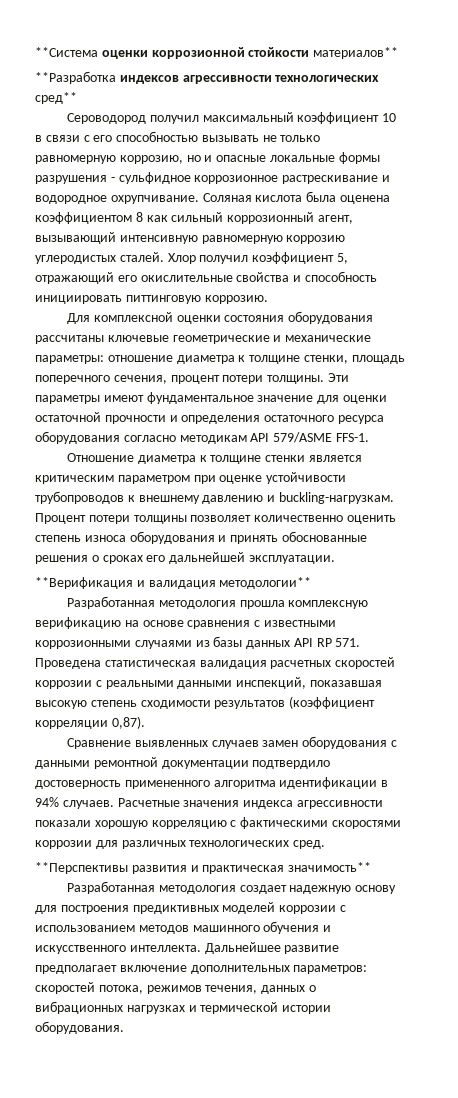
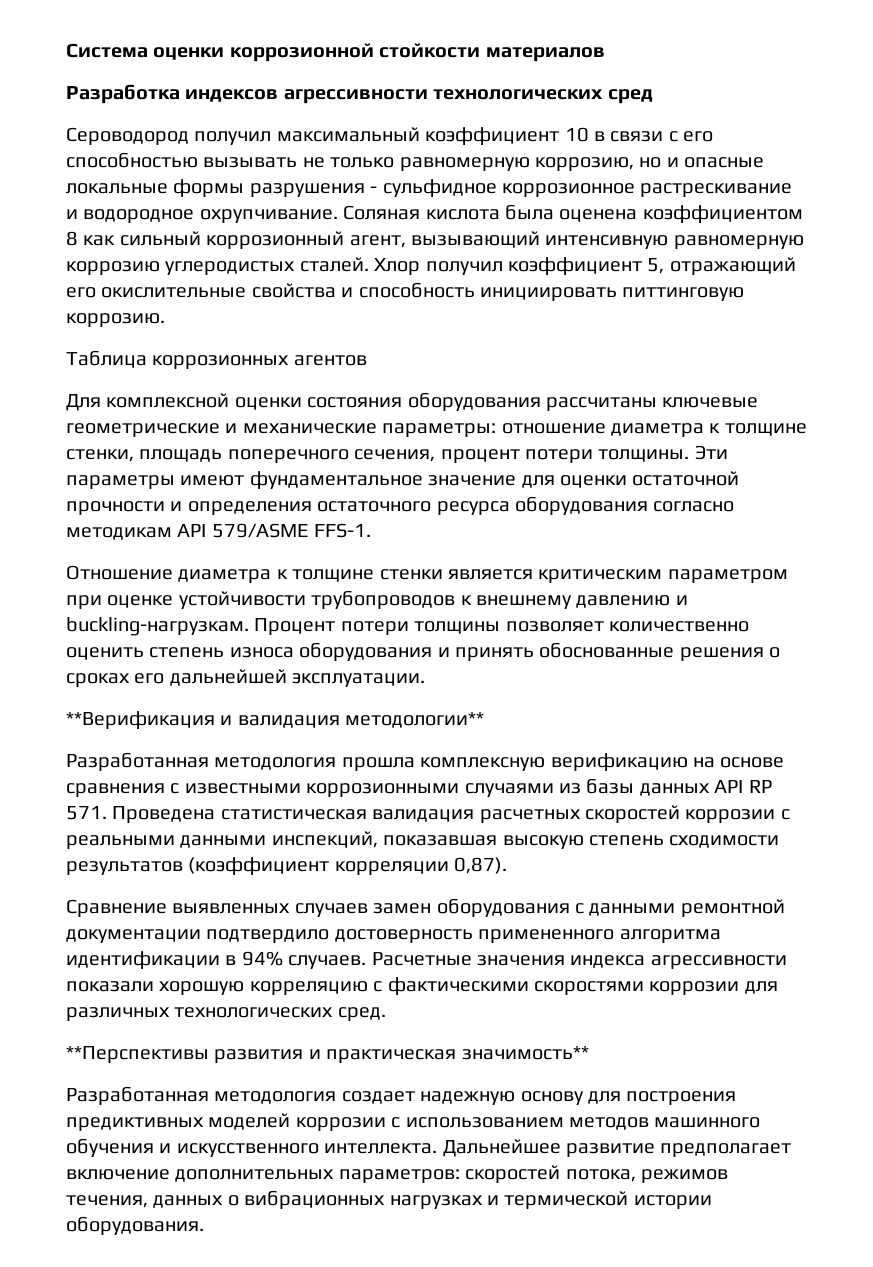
[35,47,98,57] **Система -> [66,43,148,58] Система
[313,47,399,59] [35,71,116,84] материалов** // **Разработка -> [485,47,605,62] [66,84,180,104] материалов // Разработка
[35,92,77,104] сред** -> [607,89,653,104] сред
(268, 299) none -> [66,350,367,369] // Таблица коррозионных агентов

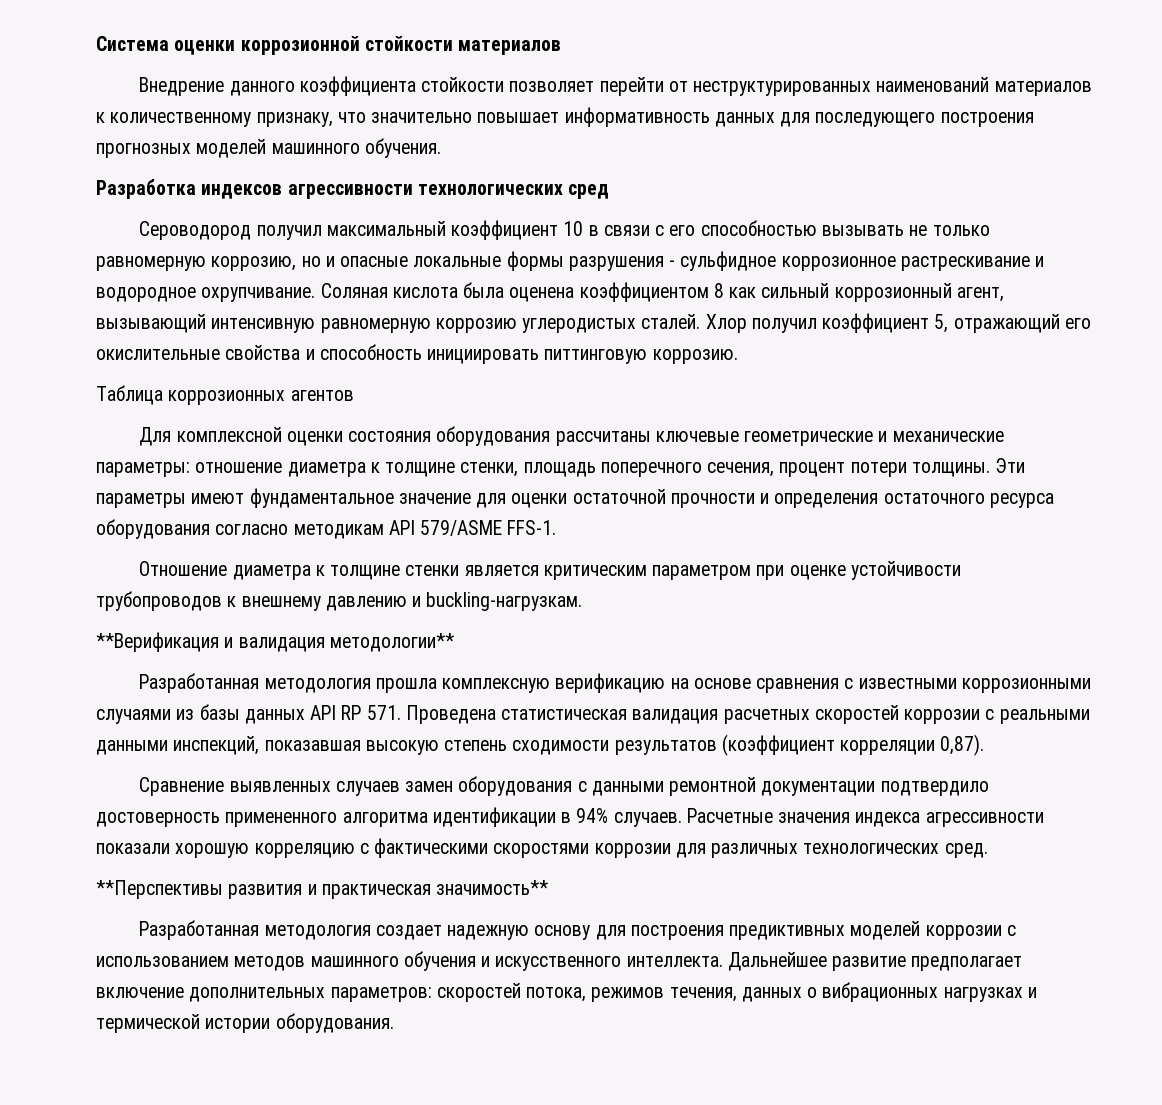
(605, 54) none -> [139,76,1092,96] [96,107,1034,127] [96,138,441,158] // Внедрение данного коэффициента стойкости позволяет перейти от неструктурированных наименований материалов к количественному признаку, что значительно повышает информативность данных для последующего построения прогнозных моделей машинного обучения.
[254,618,749,635] [66,642,781,661] [66,669,426,687] Процент потери толщины позволяет количественно оценить степень износа оборудования и принять обоснованные решения о сроках его дальнейшей эксплуатации. -> (583, 601) none

